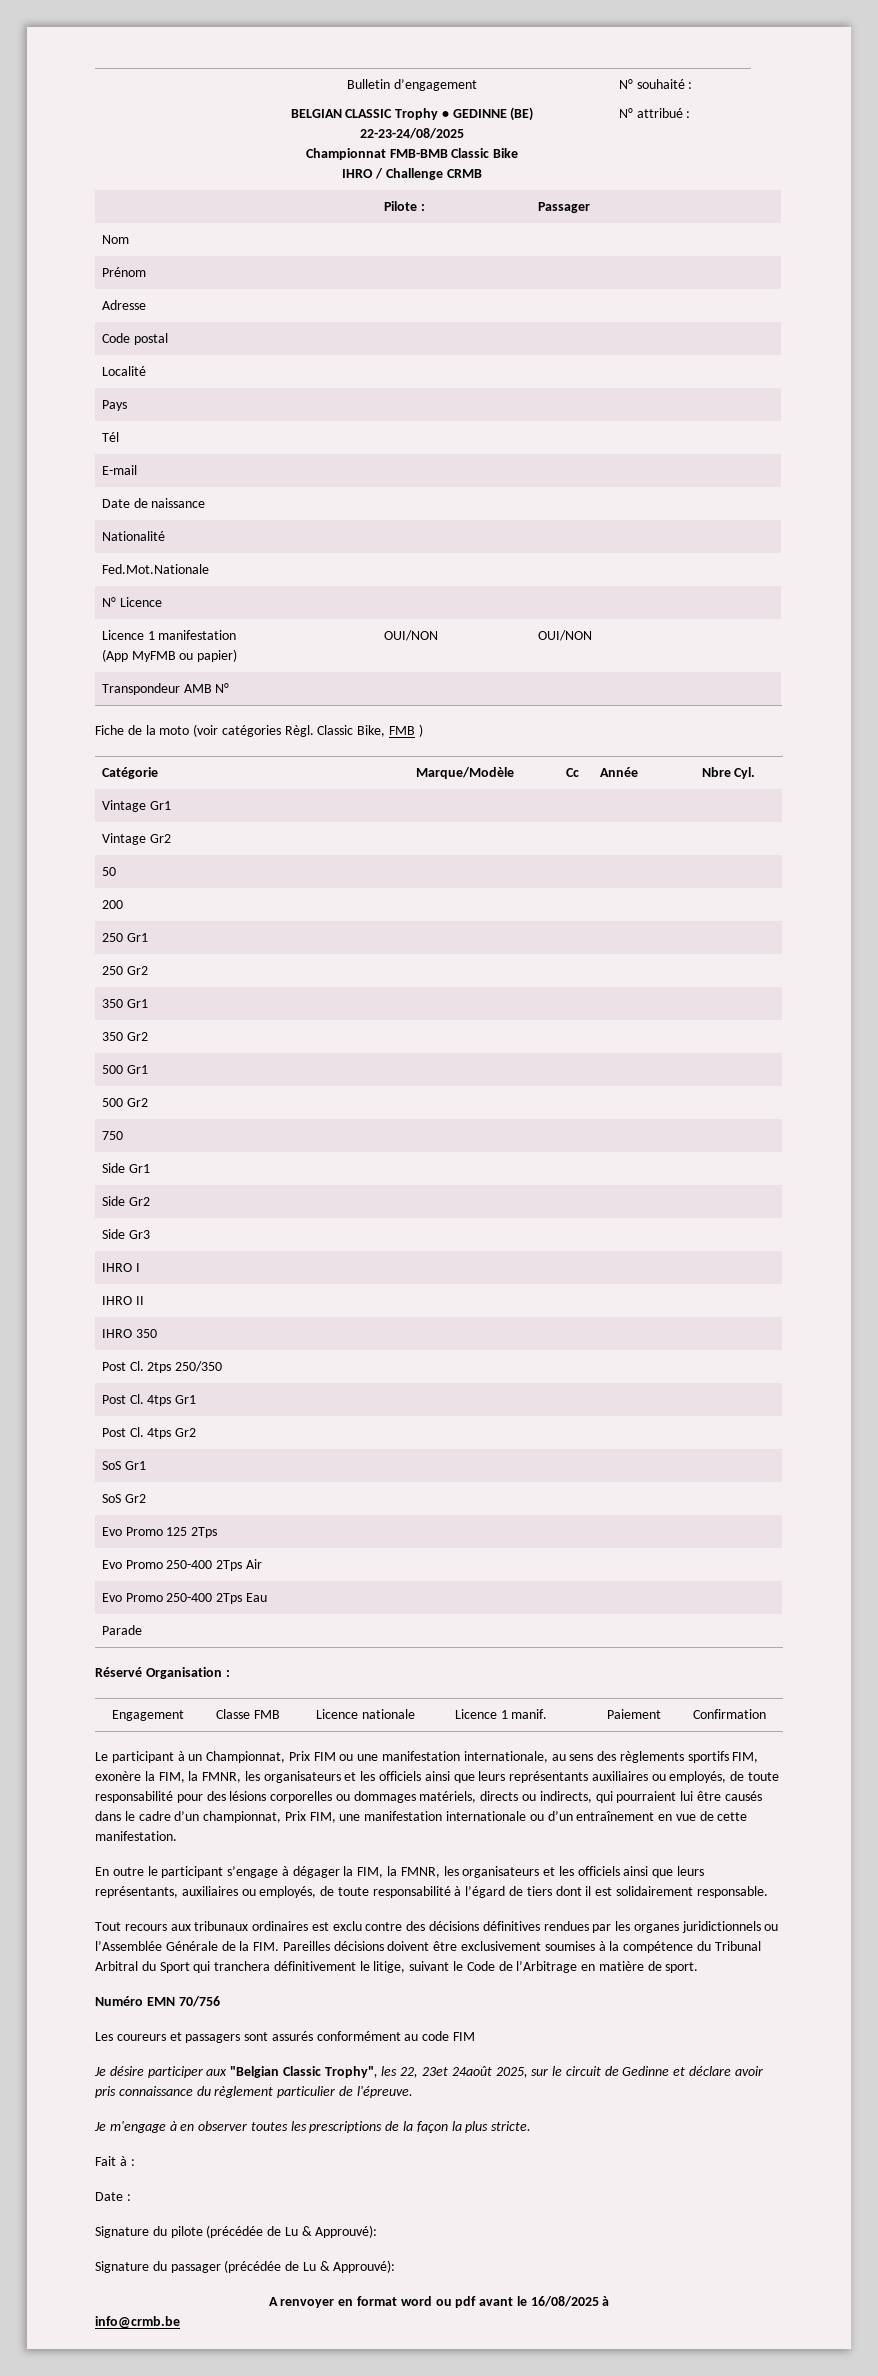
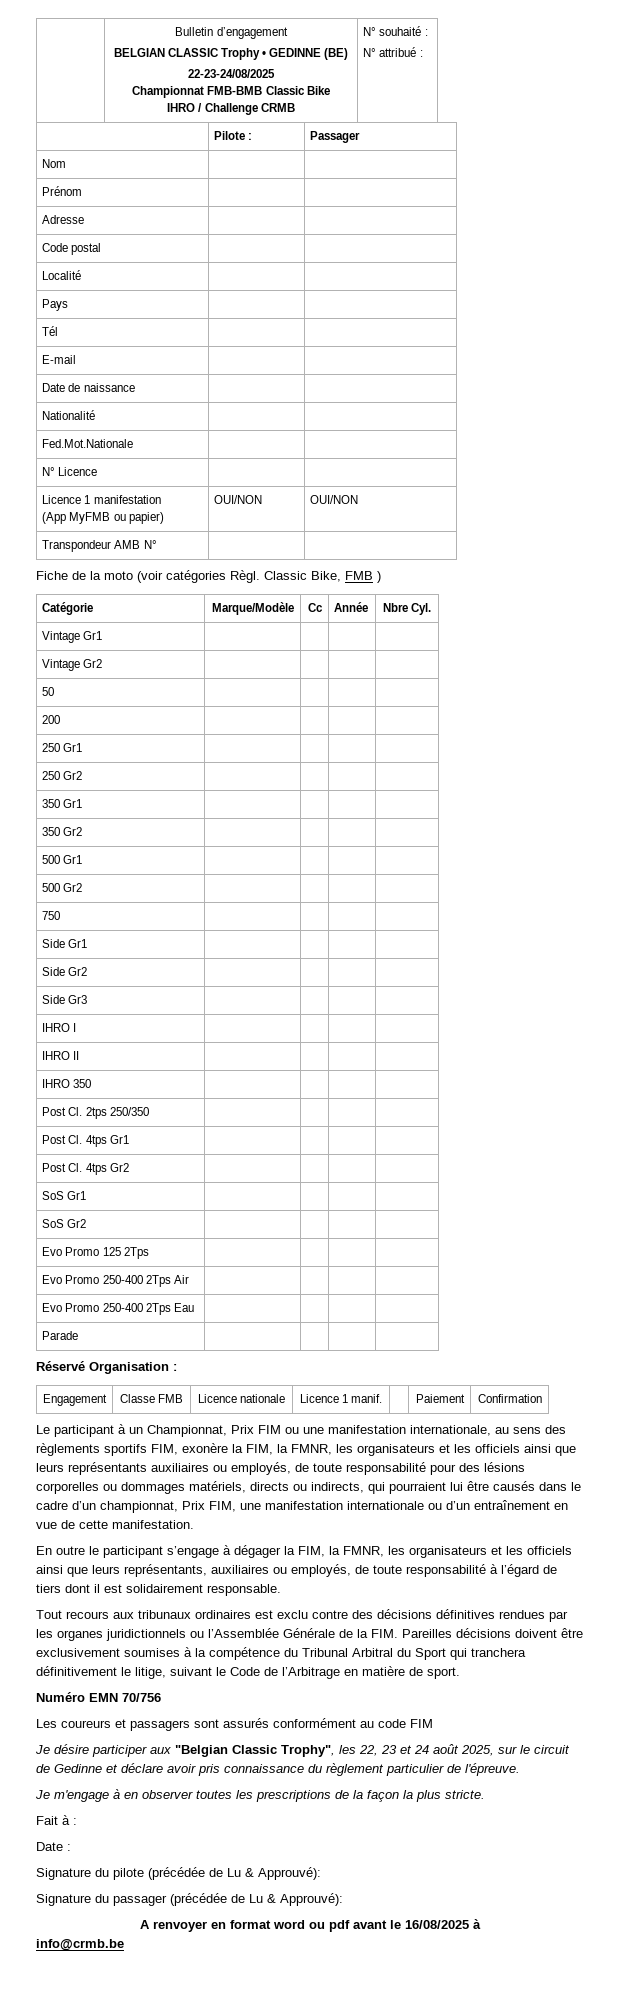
[422,2066,492,2076] 23et 24août -> [381,1744,459,1754] 23 et 24 août

